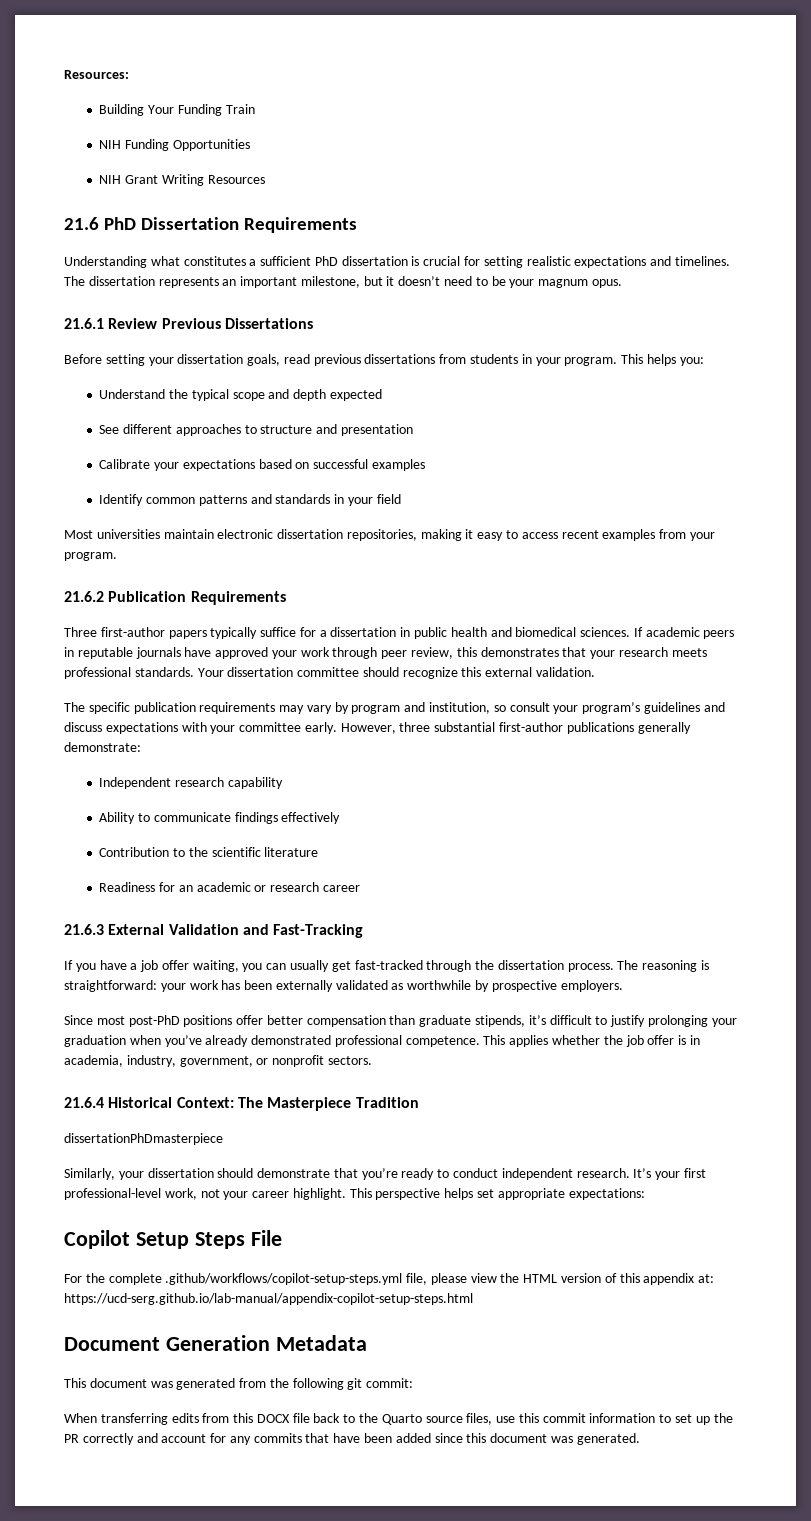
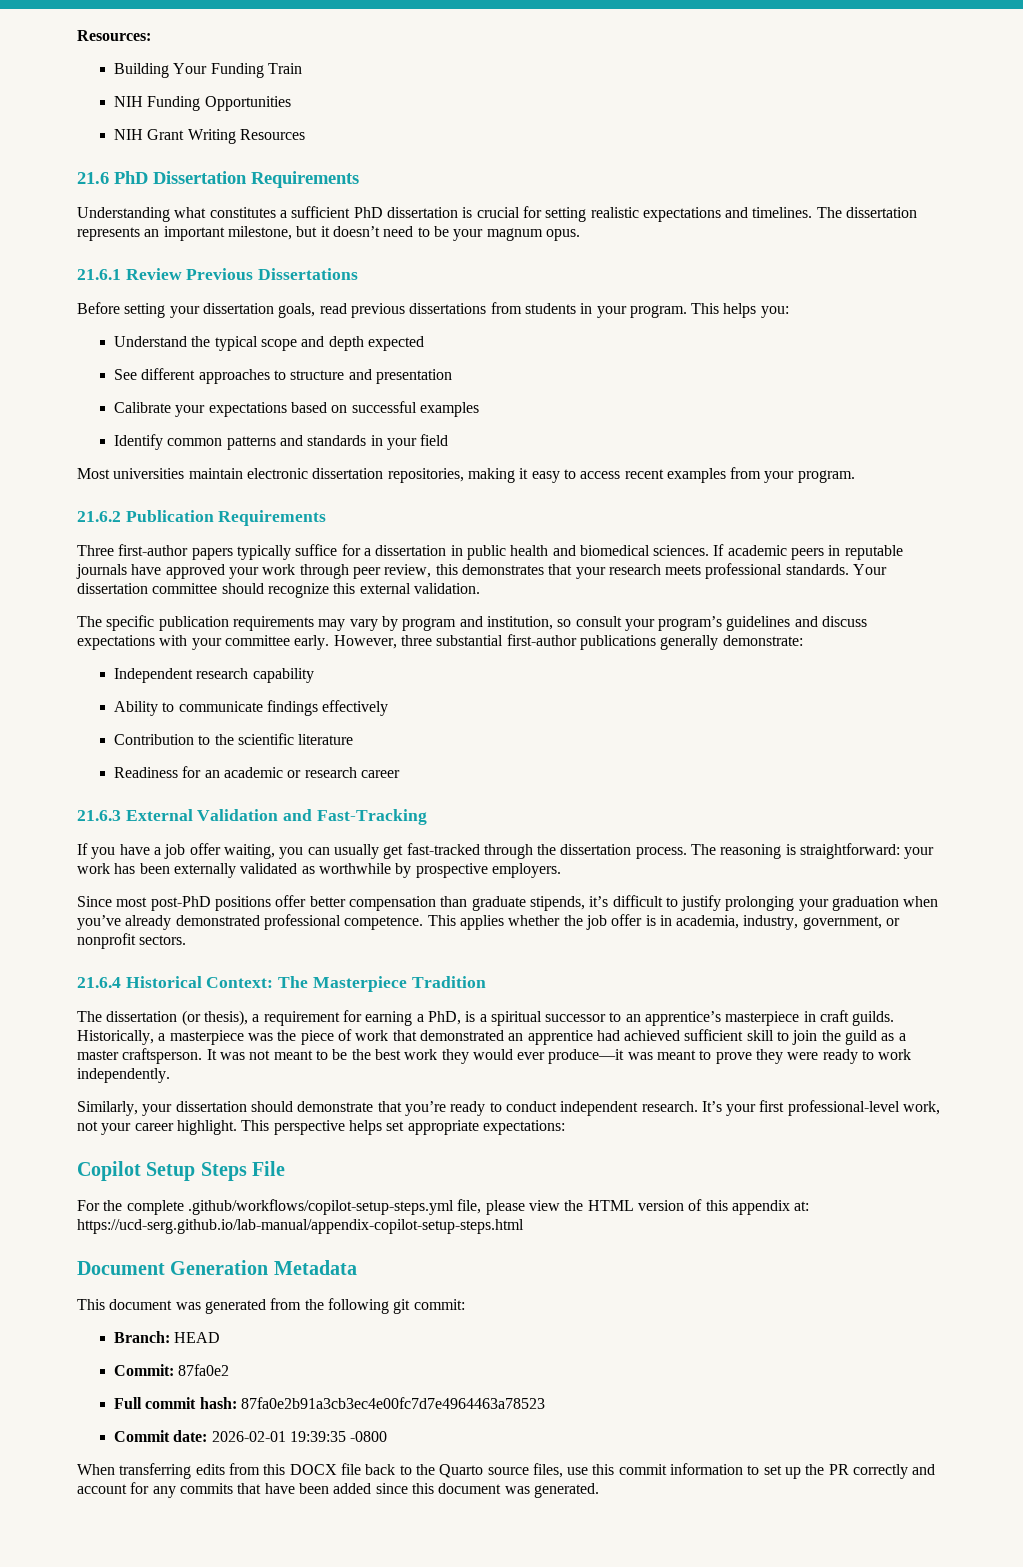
[64,1133,223,1145] dissertationPhDmasterpiece -> [77,1010,895,1026] [77,1029,906,1045] [77,1048,912,1064] [77,1068,170,1083] The dissertation (or thesis), a requirement for earning a PhD, is a spiritual successor to an apprentice’s masterpiece in craft guilds. Historically, a masterpiece was the piece of work that demonstrated an apprentice had achieved sufficient skill to join the guild as a master craftsperson. It was not meant to be the best work they would ever produce—it was meant to prove they were ready to work independently.
(414, 1383) none -> [114,1331,221,1343] [114,1364,230,1376] [114,1397,545,1409] [114,1430,388,1442] // Branch: HEAD // Commit: 87fa0e2 // Full commit hash: 87fa0e2b91a3cb3ec4e00fc7d7e4964463a78523 // Commit date: 2026-02-01 19:39:35 -0800

